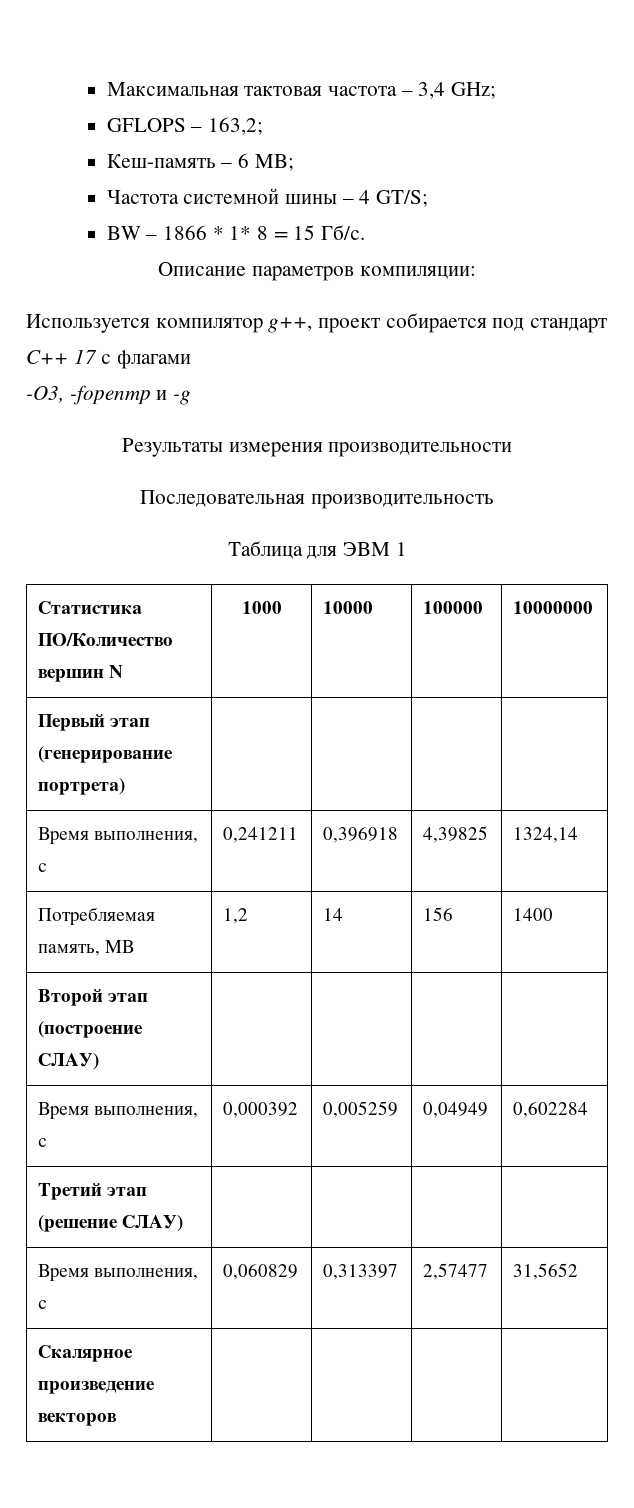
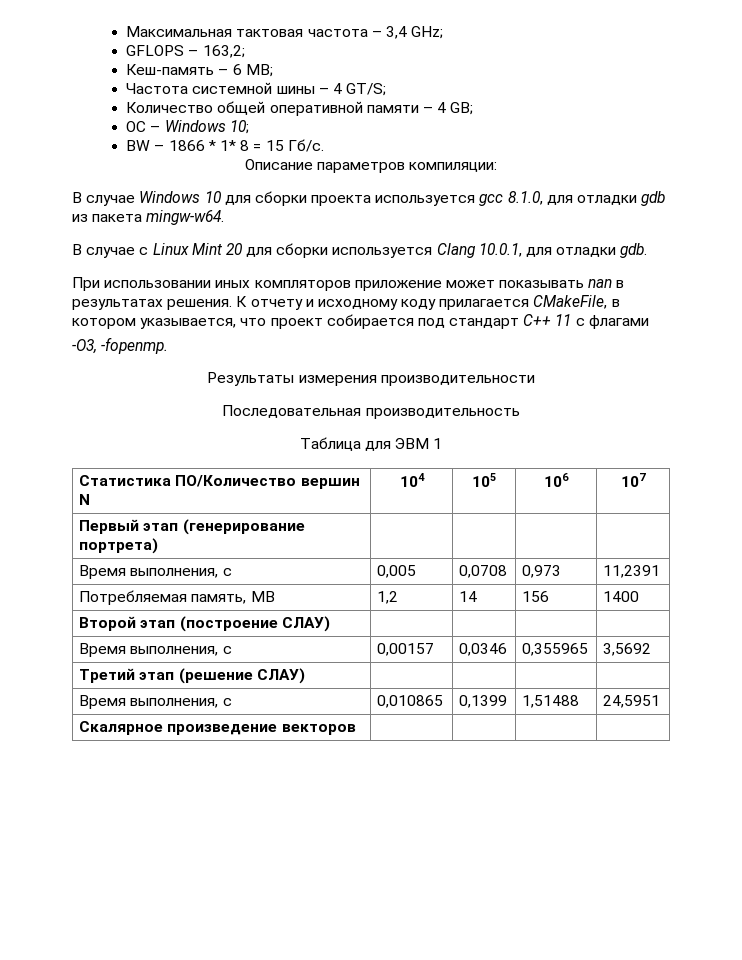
(429, 198) none -> [126,101,474,116] [126,120,249,134] // Количество общей оперативной памяти – 4 GB; // ОС – Windows 10;
[26,314,313,333] Используется компилятор g++, -> [72,191,666,206] [72,210,225,225] [72,243,648,258] [72,277,625,291] [72,295,620,310] [72,318,267,329] В случае Windows 10 для сборки проекта используется gcc 8.1.0, для отладки gdb из пакета mingw-w64. // В случае с Linux Mint 20 для сборки используется Clang 10.0.1, для отладки gdb. // При использовании иных компляторов приложение может показывать nan в результатах решения. К отчету и исходному коду прилагается CMakeFile, в котором указывается, что
[73,349,97,364] 17 -> [555,314,572,326] 11
[69,385,192,405] -fopenmp и -g -> [101,337,169,354] -fopenmp.
[241,601,282,614] [323,601,374,614] [423,601,484,614] [513,601,594,614] 1000 | 10000 | 100000 | 10000000 -> [399,473,425,487] [472,473,496,487] [544,473,569,487] [621,473,646,487] 104 | 105 | 106 | 107
[223,827,299,843] [323,827,399,843] [423,826,489,843] [513,827,579,843] 0,241211 | 0,396918 | 4,39825 | 1324,14 -> [377,565,417,578] [459,565,508,578] [522,565,562,578] [603,565,661,578] 0,005 | 0,0708 | 0,973 | 11,2391
[223,1102,299,1118] [323,1101,399,1118] [423,1102,489,1118] [513,1102,589,1118] 0,000392 | 0,005259 | 0,04949 | 0,602284 -> [377,643,435,656] [459,643,508,656] [522,643,589,656] [603,643,652,656] 0,00157 | 0,0346 | 0,355965 | 3,5692
[223,1264,299,1280] [323,1264,399,1280] [423,1263,489,1280] [513,1263,579,1280] 0,060829 | 0,313397 | 2,57477 | 31,5652 -> [377,695,444,708] [459,695,508,708] [522,695,580,708] [603,695,661,708] 0,010865 | 0,1399 | 1,51488 | 24,5951

